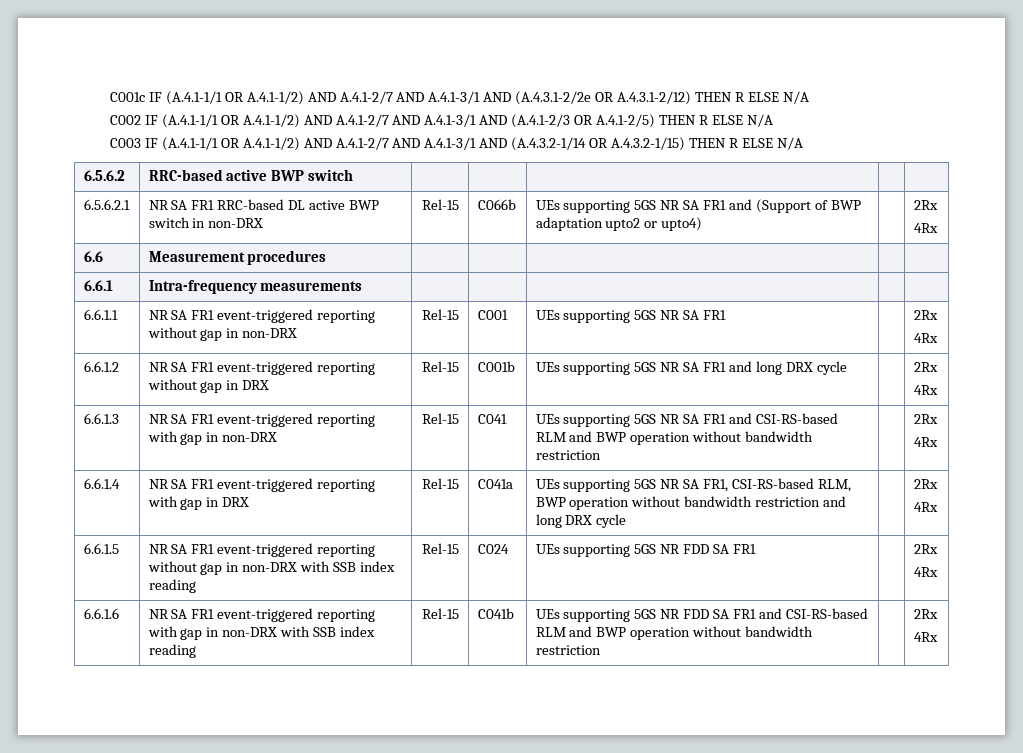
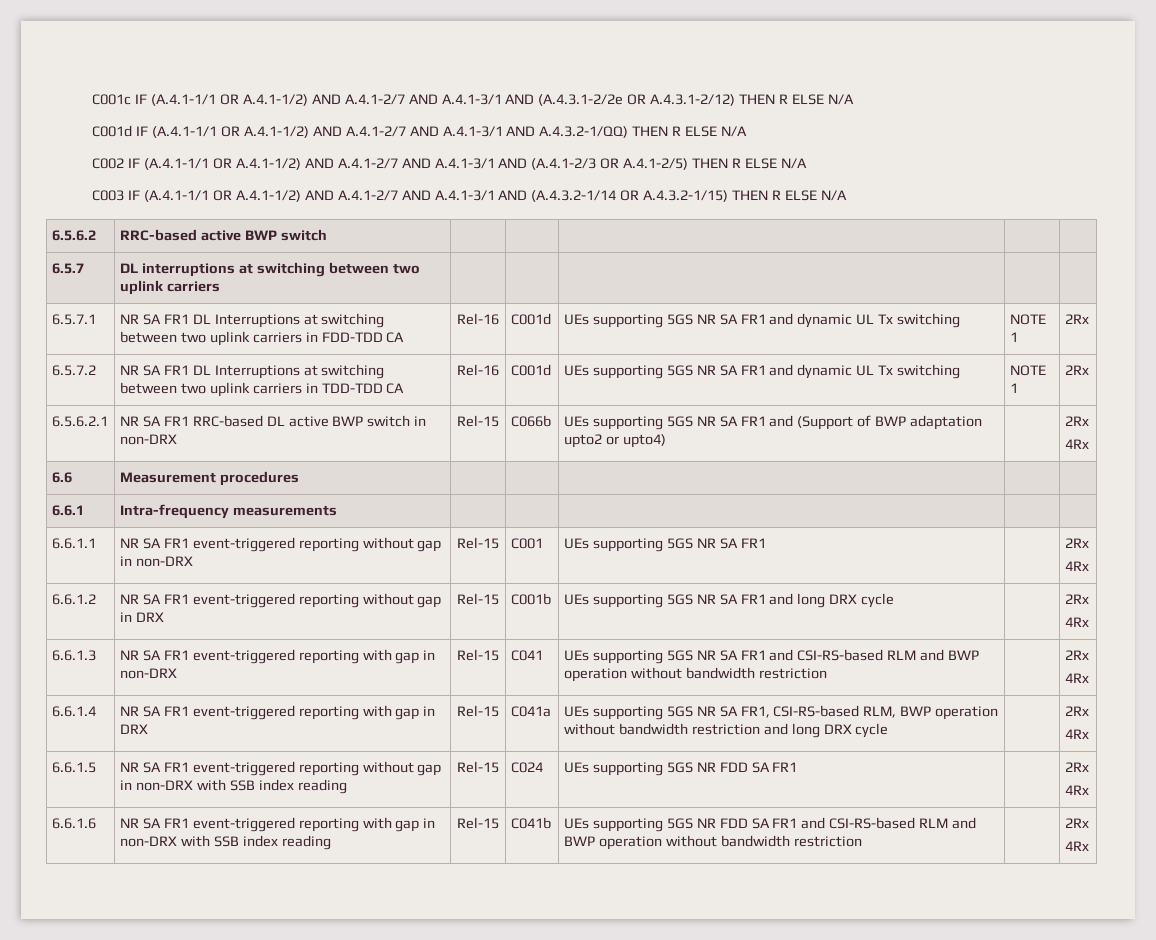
(809, 97) none -> [92,125,747,138] // C001d IF (A.4.1-1/1 OR A.4.1-1/2) AND A.4.1-2/7 AND A.4.1-3/1 AND A.4.3.2-1/QQ) THEN R ELSE N/A
(354, 175) none -> [51,263,84,274] [119,262,420,277] [119,280,220,295] [51,314,96,325] [119,313,385,328] [119,331,405,346] [457,313,499,325] [510,313,551,325] [563,313,961,328] [1009,314,1046,325] [1009,332,1018,342] [1064,314,1089,324] [51,365,96,376] [119,364,385,379] [119,382,405,397] [457,364,499,376] [510,364,551,376] [563,364,961,379] [1009,365,1046,376] [1009,383,1018,393] [1064,365,1089,375] // 6.5.7 | DL interruptions at switching between two uplink carriers | | | | | // 6.5.7.1 | NR SA FR1 DL Interruptions at switching between two uplink carriers in FDD-TDD CA | Rel-16 | C001d | UEs supporting 5GS NR SA FR1 and dynamic UL Tx switching | NOTE 1 | 2Rx // 6.5.7.2 | NR SA FR1 DL Interruptions at switching between two uplink carriers in TDD-TDD CA | Rel-16 | C001d | UEs supporting 5GS NR SA FR1 and dynamic UL Tx switching | NOTE 1 | 2Rx

